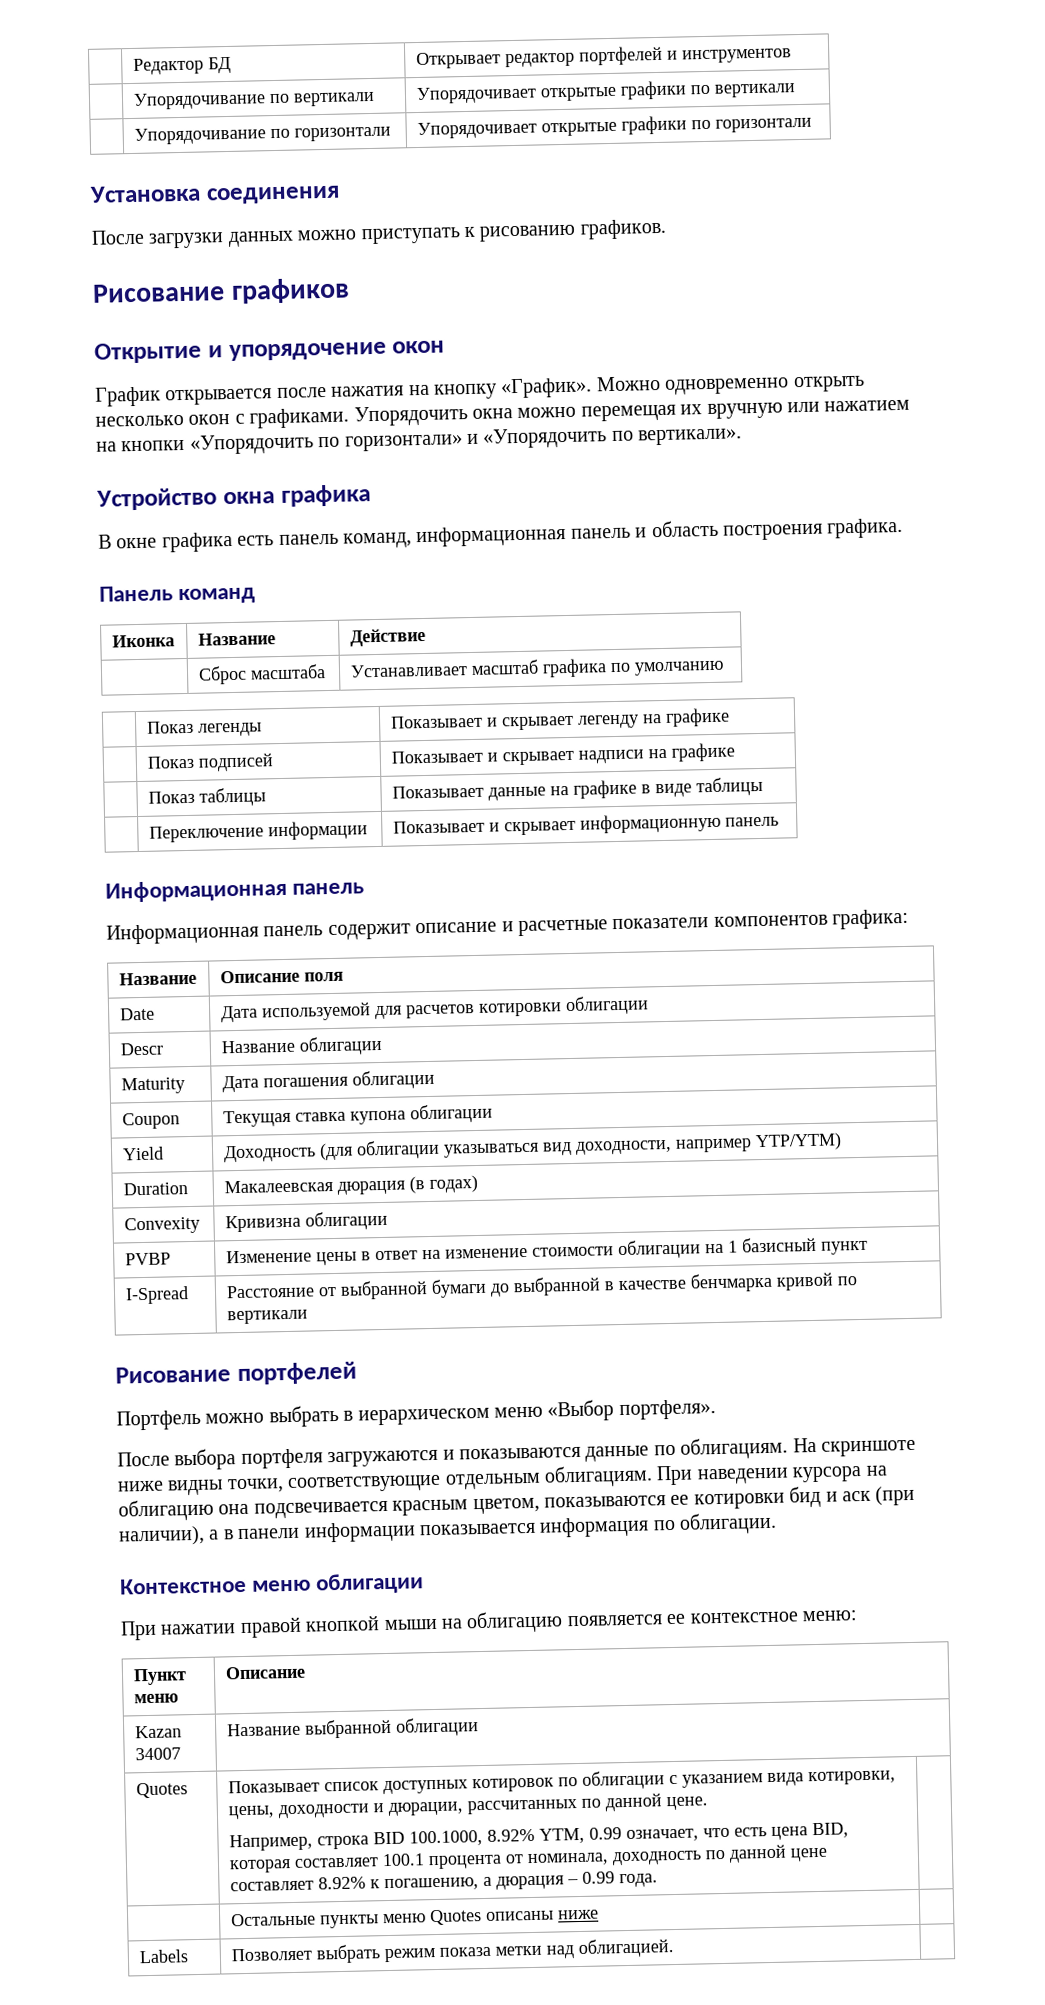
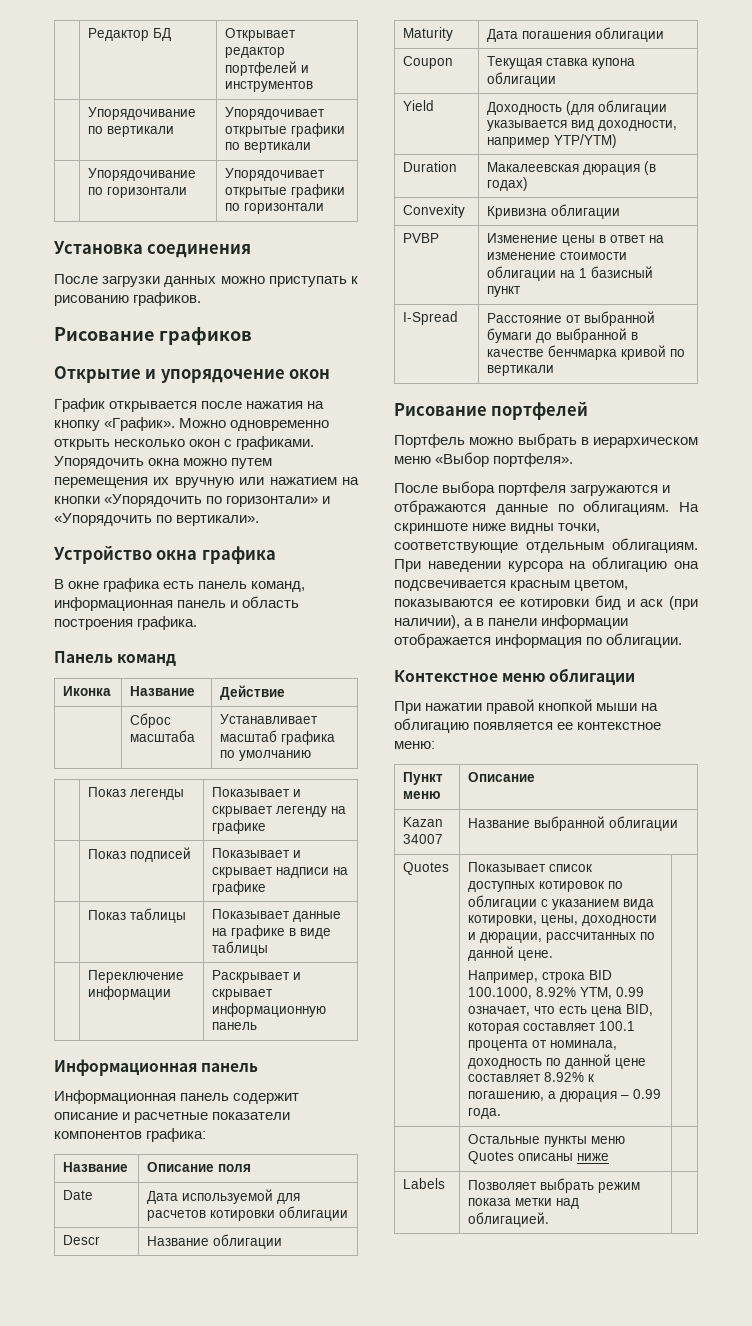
[580,404,676,422] перемещая -> [231,458,273,469] [54,477,148,488] путем перемещения
[392,819,485,834] Показывает -> [212,970,290,983] Раскрывает
[442,1142,539,1158] указываться -> [487,120,568,131] указывается
[459,1446,581,1460] показываются -> [394,500,486,515] отбражаются
[419,1522,536,1536] показывается -> [394,633,491,648] отображается

